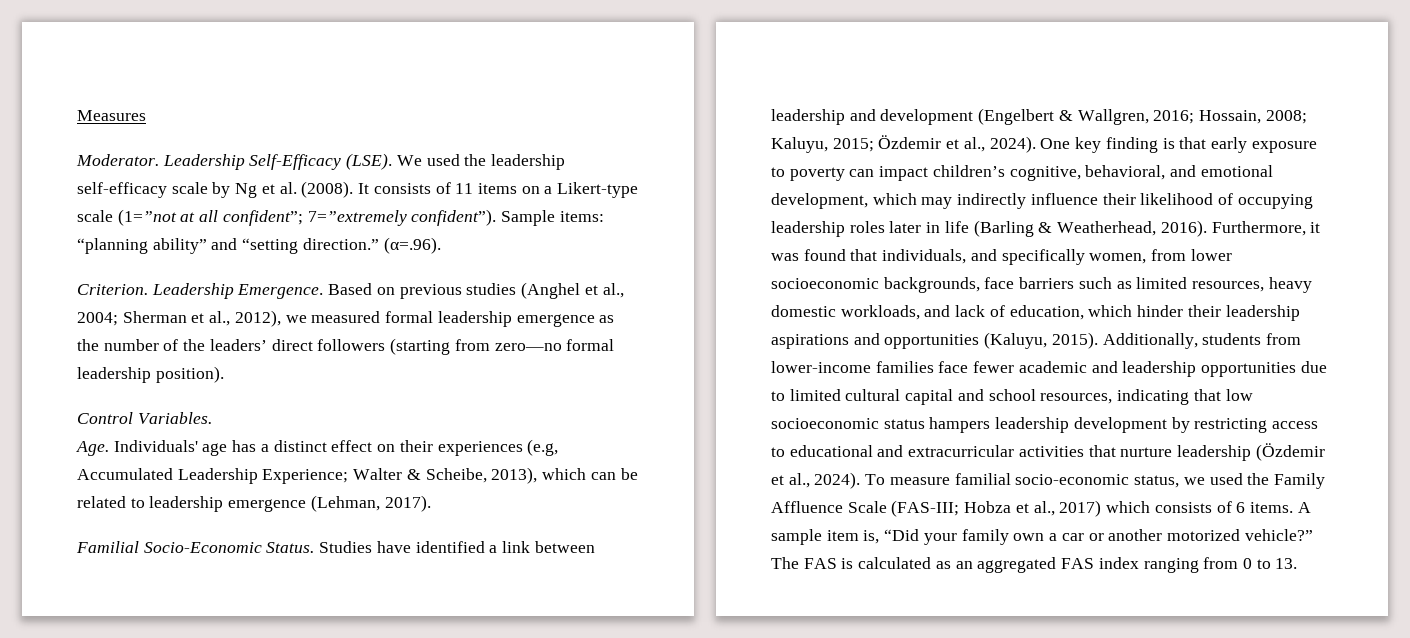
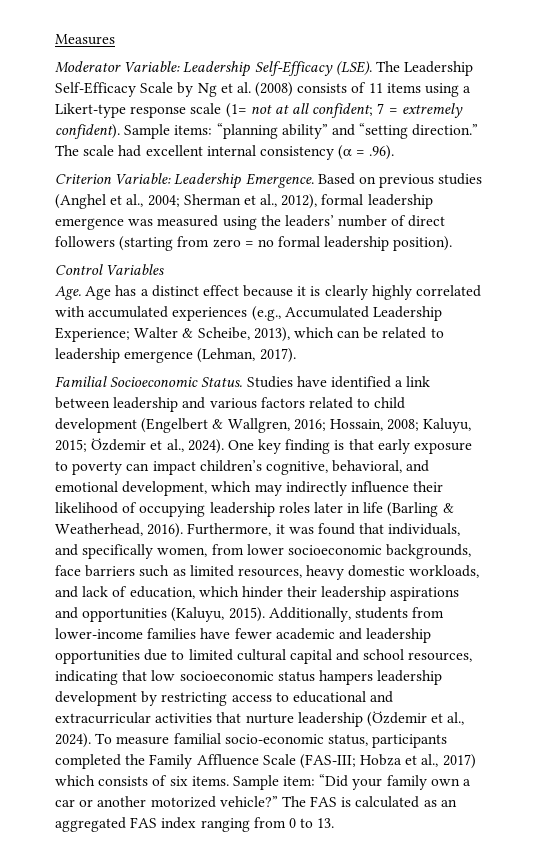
[76,154,159,166] Moderator. -> [55,61,181,73] Moderator Variable:
[396,154,566,170] [77,182,208,198] We used the leadership self-efficacy scale -> [375,61,474,76] [55,82,174,97] The Leadership Self-Efficacy Scale
[301,181,370,198] (2008). It -> [255,82,294,97] (2008)
[521,186,540,194] on -> [425,83,460,97] using
[77,209,497,226] scale (1=”not at all confident”; 7=”extremely confident”). -> [130,103,463,118] [55,124,120,139] response scale (1= not at all confident; 7 = extremely confident).
[383,237,441,254] [77,284,148,295] (α=.96). // Criterion. -> [55,145,395,160] [55,173,172,185] The scale had excellent internal consistency (α = .96). // Criterion Variable:
[285,311,381,323] we measured -> (318, 201) none
[599,315,615,323] [77,339,267,351] as the number of the leaders’ -> [128,215,407,230] was measured using the leaders’ number of
[494,343,562,351] zero—no -> [212,239,274,248] zero = no
[137,412,212,424] Variables. -> [106,264,165,276] Variables
[113,440,228,456] Individuals' age -> [85,286,112,300] Age
[377,439,559,456] on their experiences (e.g, -> [243,285,482,300] [55,306,281,321] because it is clearly highly correlated with accumulated experiences (e.g.,
[143,542,262,553] Socio-Economic -> [110,377,199,387] Socioeconomic
(876, 115) none -> [209,397,406,409] various factors related to child
[938,361,969,373] face -> [200,628,231,639] have
[1183,473,1243,485] we used -> [372,734,448,748] [55,754,121,769] participants completed
[1236,502,1311,513] [771,529,880,545] 6 items. A sample item is, -> [169,775,316,790] six items. Sample item:

